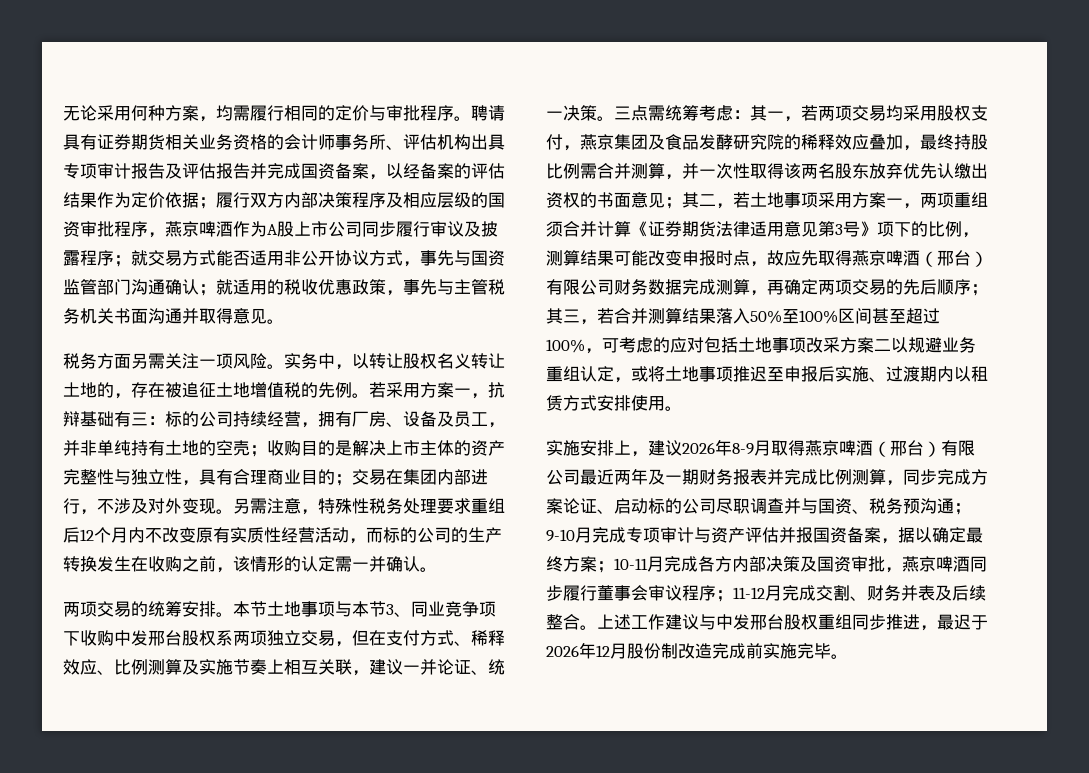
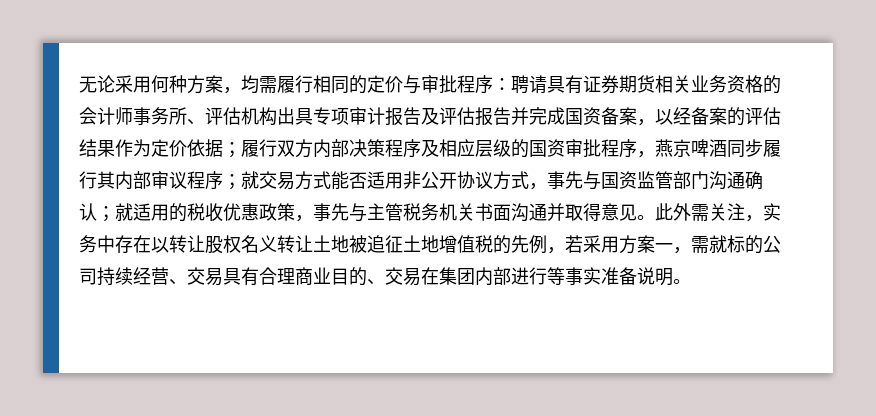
[454,116,471,121] 。 -> [493,78,511,91] ：
[233,221,498,237] [63,250,80,266] 作为A股上市公司同步履行审议及披露 -> [727,139,781,158] [79,171,187,190] 同步履行其内部审议
[63,353,352,370] // 税务方面另需关注一项风险。实务中， -> [655,203,781,222] [79,235,151,253] 此外需关注，实务中存在
[97,382,165,399] 的，存在 -> (349, 244) none
[352,393,369,398] 。 -> [547,247,565,254] ，
[488,382,505,398] [63,411,165,427] 抗辩基础有三： -> [691,235,727,253] 需就
[301,411,505,428] [63,440,505,457] [63,469,199,486] ，拥有厂房、设备及员工，并非单纯持有土地的空壳；收购目的是解决上市主体的资产完整性与独立性， -> [169,267,223,286] 、交易
[335,474,352,486] ； -> [367,279,385,285] 、
[80,498,505,515] [63,527,502,544] [63,556,437,573] [63,601,496,617] [63,630,505,647] [63,659,505,676] [546,105,988,122] [546,134,988,151] [546,163,988,180] [546,192,988,209] [546,221,979,238] [546,250,988,267] [546,279,988,296] [546,308,940,325] [546,337,976,354] [546,366,988,383] [546,395,682,411] [546,439,975,457] [546,468,988,486] [546,498,971,515] [546,527,983,544] [546,556,987,573] [546,585,986,602] [546,614,988,631] [546,642,831,659] ，不涉及对外变现。另需注意，特殊性税务处理要求重组后12个月内不改变原有实质性经营活动，而标的公司的生产转换发生在收购之前，该情形的认定需一并确认。 // 两项交易的统筹安排。本节土地事项与本节3、同业竞争项下收购中发邢台股权系两项独立交易，但在支付方式、稀释效应、比例测算及实施节奏上相互关联，建议一并论证、统一决策。三点需统筹考虑：其一，若两项交易均采用股权支付，燕京集团及食品发酵研究院的稀释效应叠加，最终持股比例需合并测算，并一次性取得该两名股东放弃优先认缴出资权的书面意见；其二，若土地事项采用方案一，两项重组须合并计算《证券期货法律适用意见第3号》项下的比例，测算结果可能改变申报时点，故应先取得燕京啤酒（邢台）有限公司财务数据完成测算，再确定两项交易的先后顺序；其三，若合并测算结果落入50%至100%区间甚至超过100%，可考虑的应对包括土地事项改采方案二以规避业务重组认定，或将土地事项推迟至申报后实施、过渡期内以租赁方式安排使用。 // 实施安排上，建议2026年8-9月取得燕京啤酒（邢台）有限公司最近两年及一期财务报表并完成比例测算，同步完成方案论证、启动标的公司尽职调查并与国资、税务预沟通；9-10月完成专项审计与资产评估并报国资备案，据以确定最终方案；10-11月完成各方内部决策及国资审批，燕京啤酒同步履行董事会审议程序；11-12月完成交割、财务并表及后续整合。上述工作建议与中发邢台股权重组同步推进，最迟于2026年12月股份制改造完成前实施完毕 -> [547,267,673,286] 等事实准备说明

